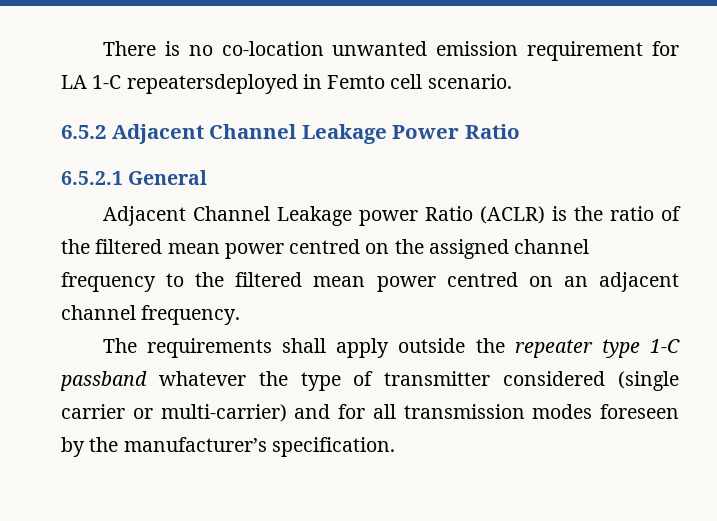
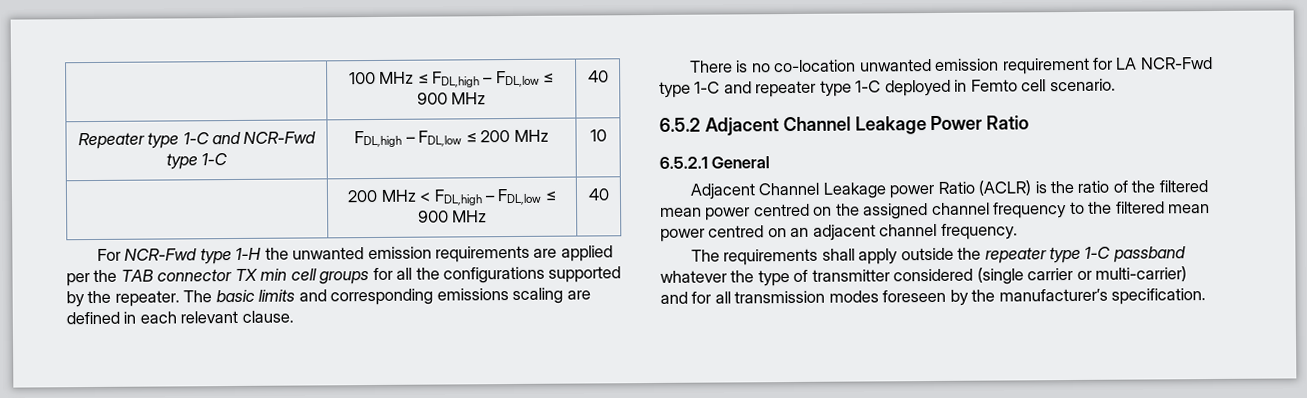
(102, 48) none -> [348,70,555,88] [416,92,487,105] [587,70,609,83] [77,131,317,150] [165,153,228,170] [354,129,549,148] [589,129,607,142] [347,188,557,206] [417,210,488,223] [587,188,610,201] [96,245,613,265] [66,266,622,287] [66,287,591,308] [66,310,294,325] | 100 MHz ≤ FDL,high – FDL,low ≤ 900 MHz | 40 // Repeater type 1-C and NCR-Fwd type 1-C | FDL,high – FDL,low ≤ 200 MHz | 10 // | 200 MHz < FDL,high – FDL,low ≤ 900 MHz | 40 // For NCR-Fwd type 1-H the unwanted emission requirements are applied per the TAB connector TX min cell groups for all the configurations supported by the repeater. The basic limits and corresponding emissions scaling are defined in each relevant clause. //
[92,74,298,94] 1-C repeatersdeployed -> [1140,56,1213,70] [659,79,951,98] NCR-Fwd type 1-C and repeater type 1-C deployed

